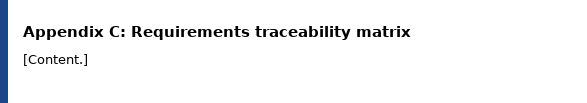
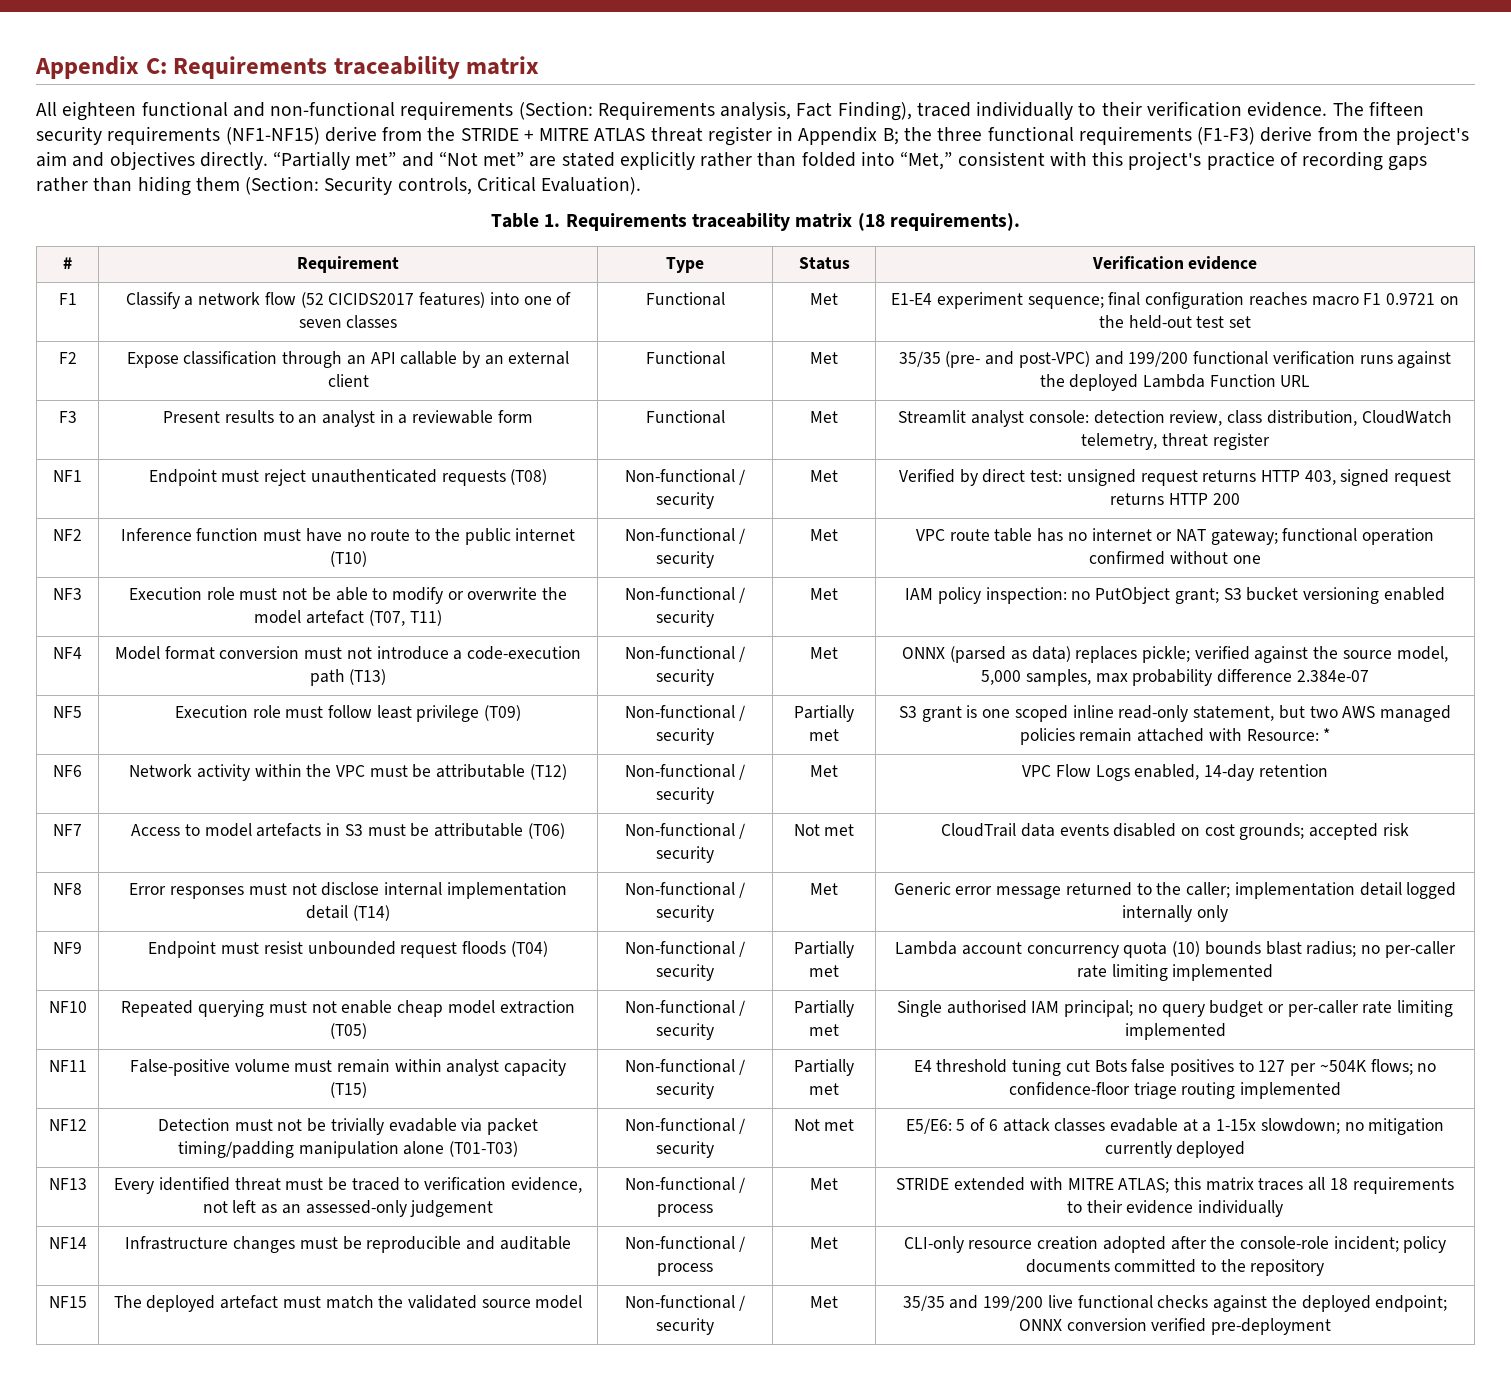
[23,54,88,66] [Content.] -> [36,101,1424,121] [36,126,1470,146] [36,151,1428,171] [36,176,642,196] [491,213,1020,231] [63,257,72,269] [297,256,399,273] [666,257,704,273] [798,257,850,270] [1091,256,1258,270] [58,293,77,305] [125,292,572,309] [298,315,398,329] [645,292,725,306] [810,293,838,305] [891,292,1459,309] [1098,315,1252,329] [58,352,77,364] [126,351,570,368] [327,374,369,387] [645,351,725,365] [810,352,838,364] [898,351,1452,368] [1039,374,1311,391] [58,411,77,423] [163,410,533,427] [645,410,725,424] [810,411,838,423] [898,410,1452,427] [1081,433,1270,450] [53,470,82,482] [148,469,548,486] [624,469,746,485] [656,492,714,509] [810,470,838,482] [898,469,1452,486] [1110,493,1240,505] [53,529,82,541] [120,528,576,545] [329,551,367,567] [624,528,746,544] [656,551,714,568] [810,529,838,541] [915,528,1435,545] [1089,551,1261,565] [53,588,82,600] [128,587,568,604] [254,610,442,626] [624,587,746,603] [656,610,714,627] [810,588,838,600] [905,587,1445,604] [53,647,82,659] [114,646,582,660] [309,669,387,686] [624,646,746,662] [656,669,714,686] [810,647,838,659] [902,646,1448,663] [981,669,1369,686] [53,706,82,718] [174,705,522,722] [624,705,746,721] [656,728,714,745] [794,705,854,722] [809,729,839,741] [899,705,1451,722] [1019,728,1331,745] [53,765,82,777] [129,764,567,781] [624,764,746,780] [656,787,714,804] [810,765,838,777] [1022,764,1328,781] [53,824,82,836] [131,823,565,839] [624,823,746,839] [656,846,714,863] [793,824,855,836] [941,823,1409,840] [53,883,82,895] [129,882,567,899] [306,905,390,921] [624,882,746,898] [656,905,714,922] [810,883,838,895] [893,882,1457,899] [1122,905,1228,922] [53,942,82,954] [148,941,548,958] [624,941,746,957] [656,964,714,981] [794,941,854,958] [809,965,839,977] [895,941,1456,958] [1076,964,1274,981] [48,1001,87,1013] [121,1000,575,1017] [329,1023,367,1039] [624,1000,746,1016] [656,1023,714,1040] [794,1000,854,1017] [809,1024,839,1036] [896,1000,1454,1017] [1124,1023,1226,1040] [48,1060,87,1072] [129,1059,567,1076] [329,1082,367,1098] [624,1059,746,1075] [656,1082,714,1099] [794,1059,854,1076] [809,1083,839,1095] [913,1059,1437,1076] [1008,1082,1342,1099] [48,1119,87,1131] [157,1118,539,1135] [177,1141,519,1158] [624,1118,746,1134] [656,1141,714,1158] [793,1119,855,1131] [905,1118,1445,1135] [1104,1141,1246,1158] [48,1178,87,1190] [114,1177,582,1194] [202,1200,494,1217] [624,1177,746,1193] [657,1204,713,1217] [810,1178,838,1190] [896,1177,1454,1194] [1066,1200,1284,1217] [48,1237,87,1249] [125,1236,571,1253] [624,1236,746,1252] [657,1263,713,1276] [810,1237,838,1249] [903,1236,1447,1253] [1025,1259,1325,1276] [48,1296,87,1308] [113,1295,583,1312] [624,1295,746,1311] [656,1318,714,1335] [810,1296,838,1308] [902,1295,1448,1312] [1018,1318,1332,1335] All eighteen functional and non-functional requirements (Section: Requirements analysis, Fact Finding), traced individually to their verification evidence. The fifteen security requirements (NF1-NF15) derive from the STRIDE + MITRE ATLAS threat register in Appendix B; the three functional requirements (F1-F3) derive from the project's aim and objectives directly. “Partially met” and “Not met” are stated explicitly rather than folded into “Met,” consistent with this project's practice of recording gaps rather than hiding them (Section: Security controls, Critical Evaluation). // Table 1. Requirements traceability matrix (18 requirements). // # | Requirement | Type | Status | Verification evidence // F1 | Classify a network flow (52 CICIDS2017 features) into one of seven classes | Functional | Met | E1-E4 experiment sequence; final configuration reaches macro F1 0.9721 on the held-out test set // F2 | Expose classification through an API callable by an external client | Functional | Met | 35/35 (pre- and post-VPC) and 199/200 functional verification runs against the deployed Lambda Function URL // F3 | Present results to an analyst in a reviewable form | Functional | Met | Streamlit analyst console: detection review, class distribution, CloudWatch telemetry, threat register // NF1 | Endpoint must reject unauthenticated requests (T08) | Non-functional / security | Met | Verified by direct test: unsigned request returns HTTP 403, signed request returns HTTP 200 // NF2 | Inference function must have no route to the public internet (T10) | Non-functional / security | Met | VPC route table has no internet or NAT gateway; functional operation confirmed without one // NF3 | Execution role must not be able to modify or overwrite the model artefact (T07, T11) | Non-functional / security | Met | IAM policy inspection: no PutObject grant; S3 bucket versioning enabled // NF4 | Model format conversion must not introduce a code-execution path (T13) | Non-functional / security | Met | ONNX (parsed as data) replaces pickle; verified against the source model, 5,000 samples, max probability difference 2.384e-07 // NF5 | Execution role must follow least privilege (T09) | Non-functional / security | Partially met | S3 grant is one scoped inline read-only statement, but two AWS managed policies remain attached with Resource: * // NF6 | Network activity within the VPC must be attributable (T12) | Non-functional / security | Met | VPC Flow Logs enabled, 14-day retention // NF7 | Access to model artefacts in S3 must be attributable (T06) | Non-functional / security | Not met | CloudTrail data events disabled on cost grounds; accepted risk // NF8 | Error responses must not disclose internal implementation detail (T14) | Non-functional / security | Met | Generic error message returned to the caller; implementation detail logged internally only // NF9 | Endpoint must resist unbounded request floods (T04) | Non-functional / security | Partially met | Lambda account concurrency quota (10) bounds blast radius; no per-caller rate limiting implemented // NF10 | Repeated querying must not enable cheap model extraction (T05) | Non-functional / security | Partially met | Single authorised IAM principal; no query budget or per-caller rate limiting implemented // NF11 | False-positive volume must remain within analyst capacity (T15) | Non-functional / security | Partially met | E4 threshold tuning cut Bots false positives to 127 per ~504K flows; no confidence-floor triage routing implemented // NF12 | Detection must not be trivially evadable via packet timing/padding manipulation alone (T01-T03) | Non-functional / security | Not met | E5/E6: 5 of 6 attack classes evadable at a 1-15x slowdown; no mitigation currently deployed // NF13 | Every identified threat must be traced to verification evidence, not left as an assessed-only judgement | Non-functional / process | Met | STRIDE extended with MITRE ATLAS; this matrix traces all 18 requirements to their evidence individually // NF14 | Infrastructure changes must be reproducible and auditable | Non-functional / process | Met | CLI-only resource creation adopted after the console-role incident; policy documents committed to the repository // NF15 | The deployed artefact must match the validated source model | Non-functional / security | Met | 35/35 and 199/200 live functional checks against the deployed endpoint; ONNX conversion verified pre-deployment

